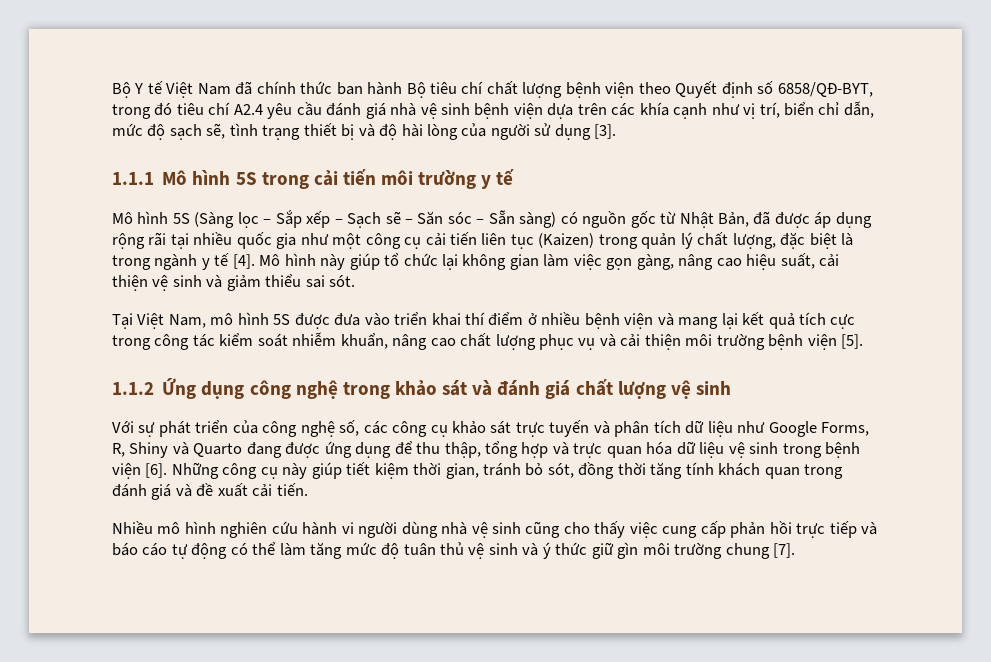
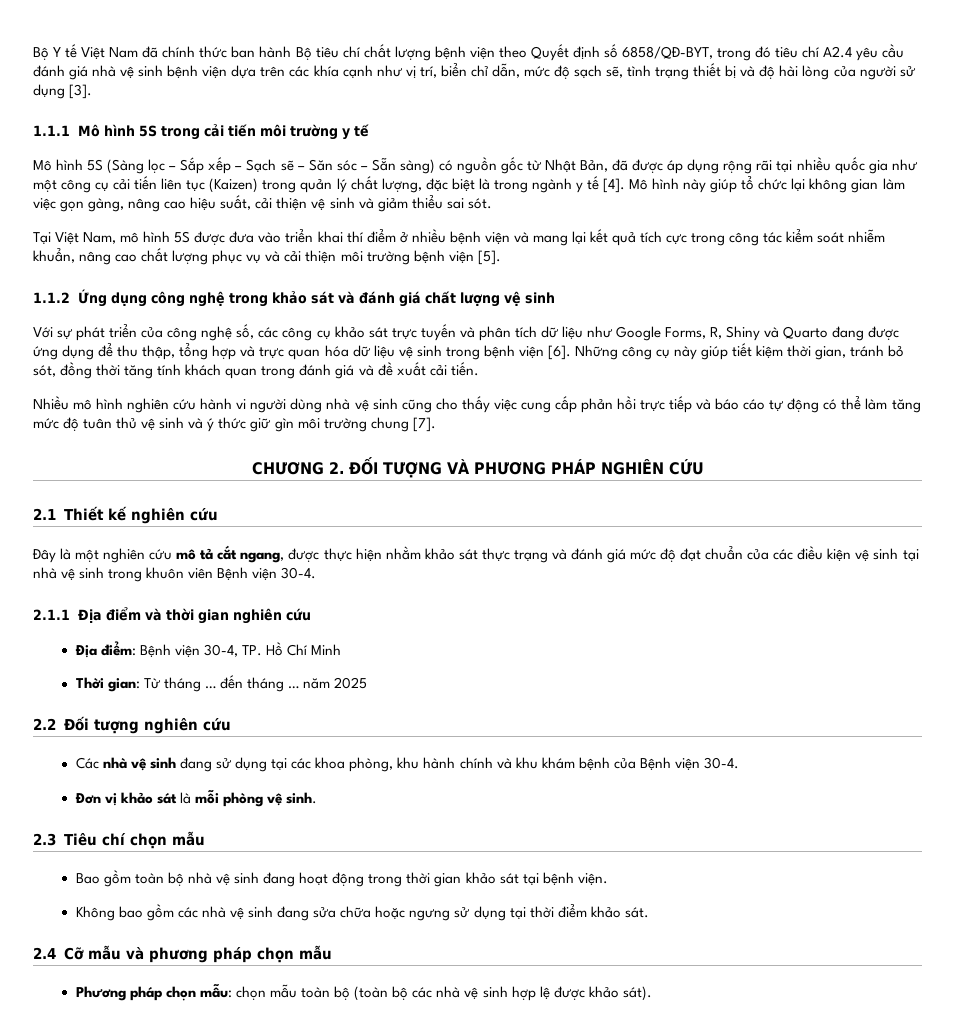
(796, 550) none -> [251,457,704,478] [33,506,218,524] [32,545,919,563] [33,567,317,582] [33,607,311,624] [74,641,342,658] [75,675,368,692] [33,716,231,734] [75,757,739,772] [74,790,318,807] [33,831,205,849] [75,870,608,887] [75,904,649,921] [33,945,332,963] [75,984,652,1001] // CHƯƠNG 2. ĐỐI TƯỢNG VÀ PHƯƠNG PHÁP NGHIÊN CỨU // 2.1 Thiết kế nghiên cứu // Đây là một nghiên cứu mô tả cắt ngang, được thực hiện nhằm khảo sát thực trạng và đánh giá mức độ đạt chuẩn của các điều kiện vệ sinh tại nhà vệ sinh trong khuôn viên Bệnh viện 30-4. // 2.1.1 Địa điểm và thời gian nghiên cứu // Địa điểm: Bệnh viện 30-4, TP. Hồ Chí Minh // Thời gian: Từ tháng … đến tháng … năm 2025 // 2.2 Đối tượng nghiên cứu // Các nhà vệ sinh đang sử dụng tại các khoa phòng, khu hành chính và khu khám bệnh của Bệnh viện 30-4. // Đơn vị khảo sát là mỗi phòng vệ sinh. // 2.3 Tiêu chí chọn mẫu // Bao gồm toàn bộ nhà vệ sinh đang hoạt động trong thời gian khảo sát tại bệnh viện. // Không bao gồm các nhà vệ sinh đang sửa chữa hoặc ngưng sử dụng tại thời điểm khảo sát. // 2.4 Cỡ mẫu và phương pháp chọn mẫu // Phương pháp chọn mẫu: chọn mẫu toàn bộ (toàn bộ các nhà vệ sinh hợp lệ được khảo sát).

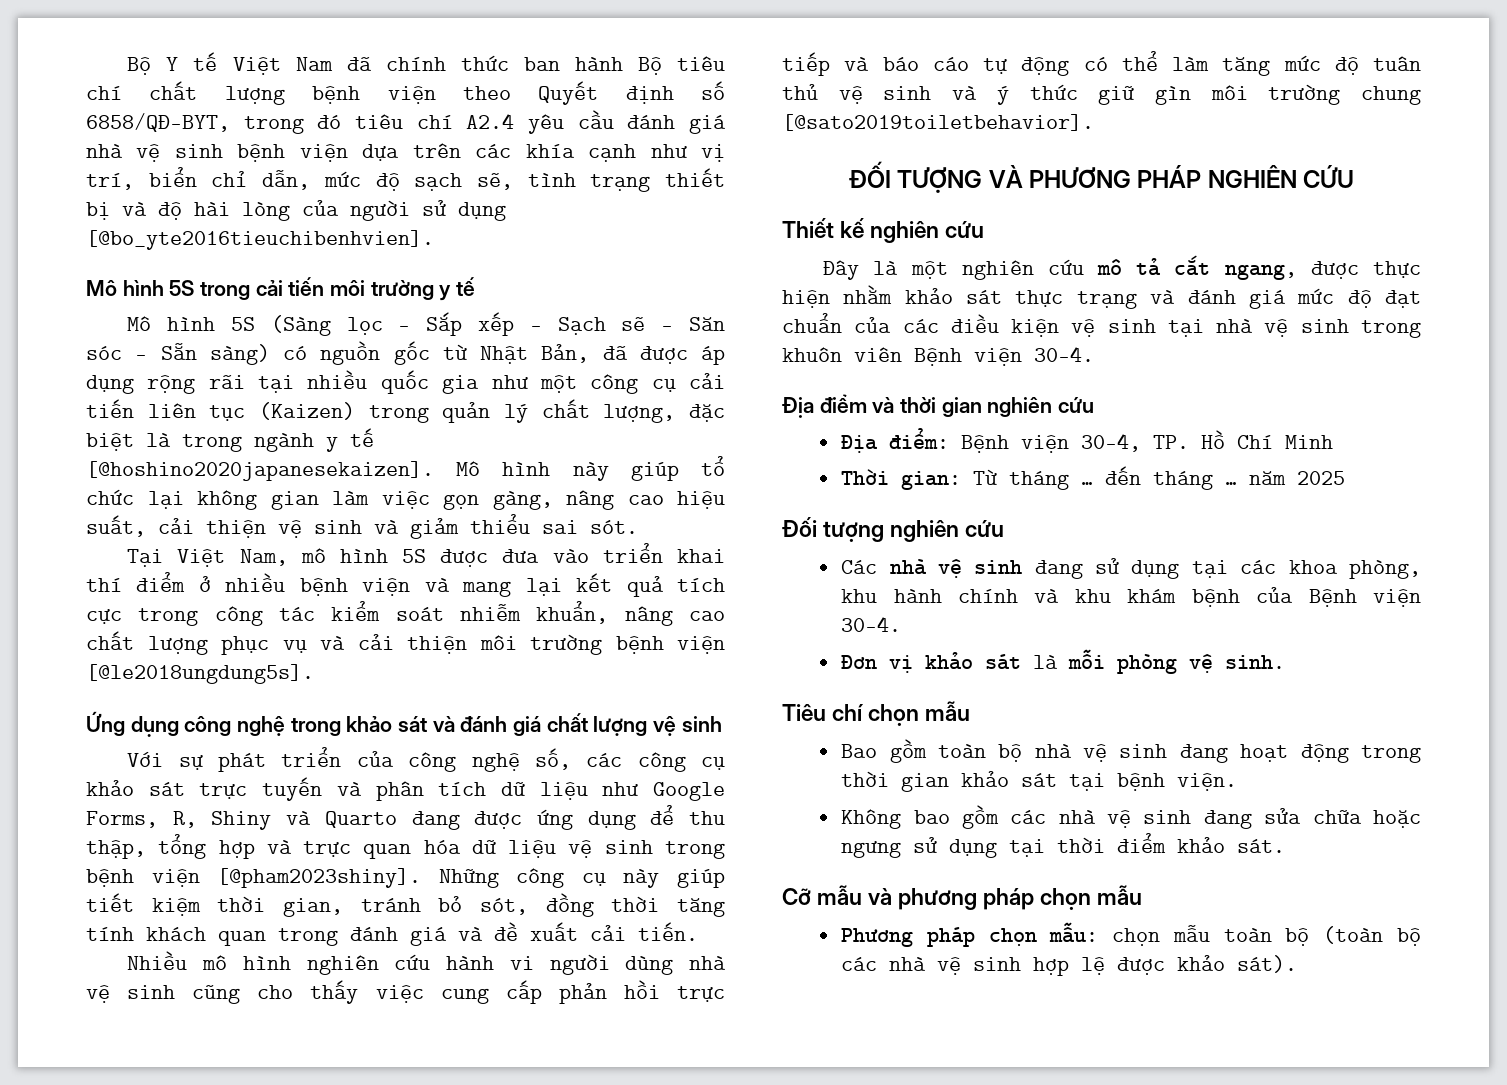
[69,84,93,99] [33,125,70,136] [3]. // 1.1.1 -> [86,230,434,250] [@bo_yte2016tieuchibenhvien]. //
[603,178,625,193] [4]. -> [86,461,434,481] [@hoshino2020japanesekaizen].
[477,250,501,265] [33,292,70,303] [5]. // 1.1.2 -> [86,664,314,684] [@le2018ungdung5s]. //
[547,345,571,360] [6]. -> [217,868,422,888] [@pham2023shiny].
[412,417,436,432] [251,462,344,475] [7]. // CHƯƠNG 2. -> [782,114,1094,131] [@sato2019toiletbehavior]. //
[33,508,56,520] 2.1 -> (1355, 176) none
[33,609,70,620] 2.1.1 -> (1094, 354) none
[33,718,56,730] 2.2 -> (1346, 478) none
[33,833,56,846] 2.3 -> (1286, 662) none
[33,947,56,959] 2.4 -> (1286, 846) none

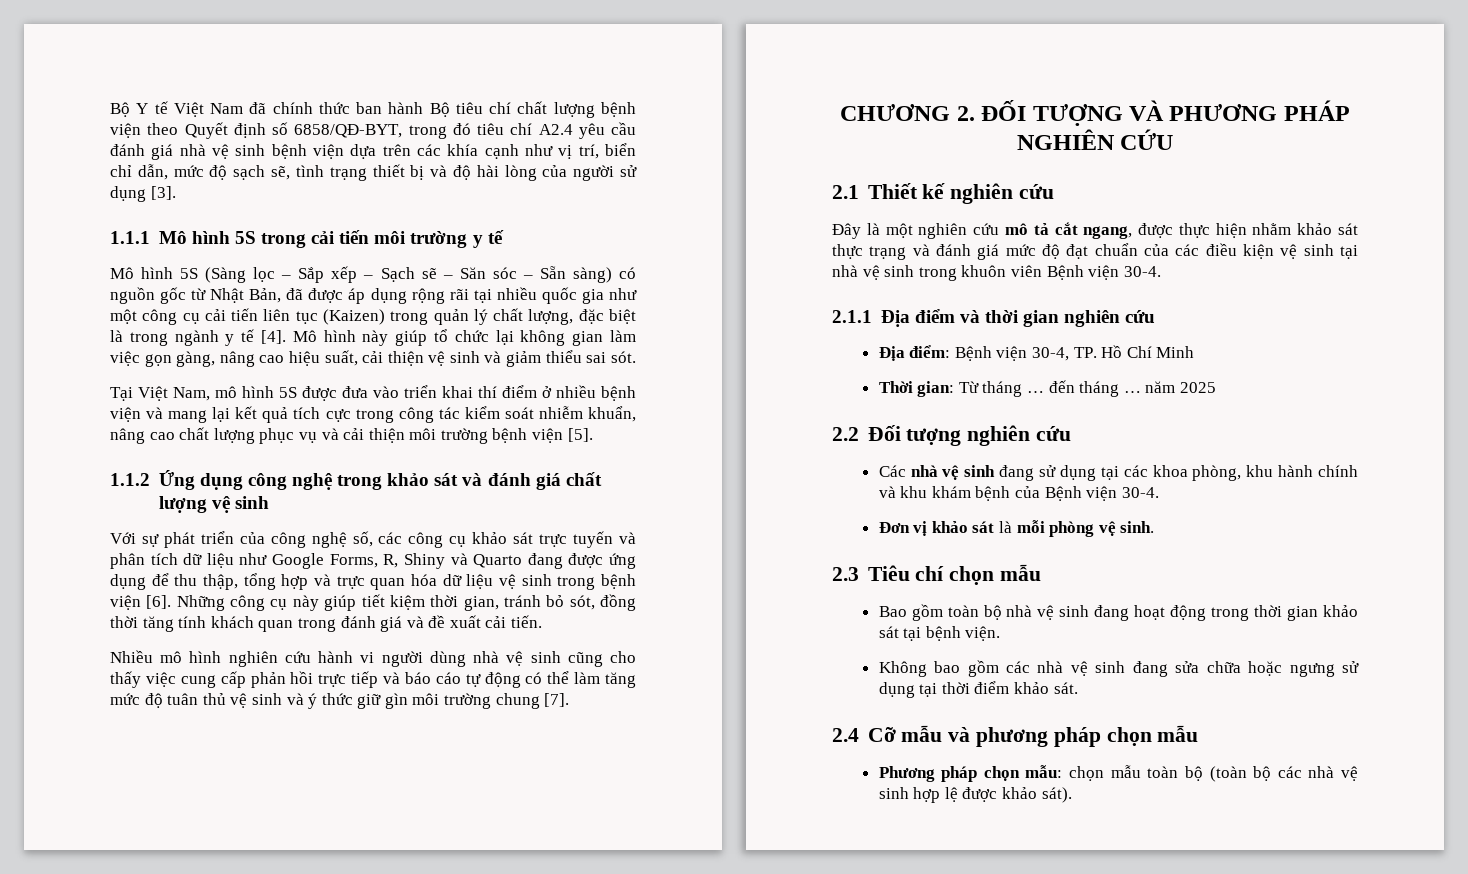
[86,230,434,250] [@bo_yte2016tieuchibenhvien]. // -> [150,186,176,200] [110,231,150,244] [3]. // 1.1.1
[86,461,434,481] [@hoshino2020japanesekaizen]. -> [261,330,286,344] [4].
[86,664,314,684] [@le2018ungdung5s]. // -> [567,428,593,442] [110,473,150,486] [5]. // 1.1.2
[217,868,422,888] [@pham2023shiny]. -> [146,595,172,609] [6].
[782,114,1094,131] [@sato2019toiletbehavior]. // -> [544,693,570,707] [840,104,975,121] [7]. // CHƯƠNG 2.
(1355, 176) none -> [832,185,859,199] 2.1
(1094, 354) none -> [832,310,872,323] 2.1.1
(1346, 478) none -> [832,427,859,441] 2.2
(1286, 662) none -> [832,567,859,581] 2.3
(1286, 846) none -> [832,728,859,742] 2.4

